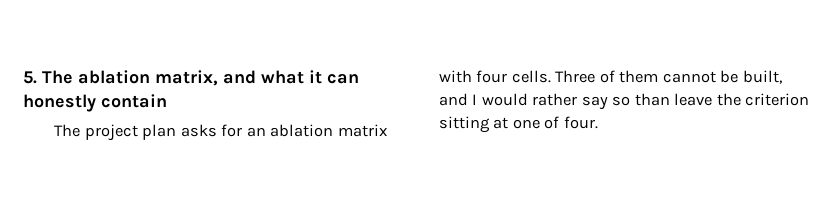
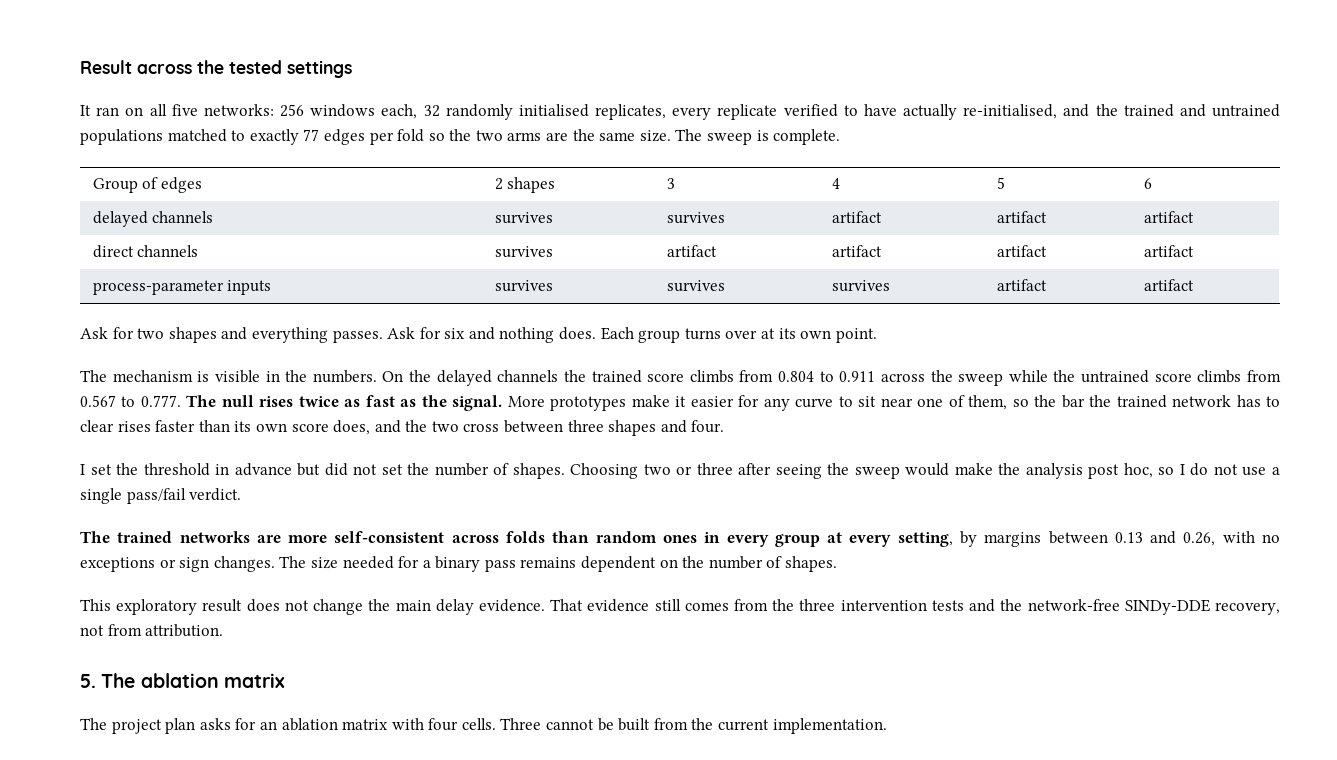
[23,70,359,86] [23,94,167,112] 5. The ablation matrix, and what it can honestly contain -> [80,60,352,78] [80,104,1280,120] [80,129,841,145] [92,177,203,193] [494,177,556,193] [666,178,675,189] [831,178,840,189] [996,177,1005,189] [1143,178,1152,189] [92,211,214,227] [494,212,553,224] [666,212,725,224] [831,211,882,223] [996,211,1047,223] [1143,211,1194,223] [92,245,199,258] [494,246,553,258] [666,245,717,257] [831,245,882,257] [996,245,1047,257] [1143,245,1194,257] [92,280,272,295] [494,280,553,292] [666,280,725,292] [831,280,890,292] [996,279,1047,291] [1143,279,1194,291] [80,327,877,343] [80,370,1282,386] [80,395,1281,411] [80,420,725,436] [80,463,1280,479] [80,488,242,504] [80,531,1280,547] [80,556,838,572] [80,599,1281,615] [80,624,224,637] [80,673,285,688] Result across the tested settings // It ran on all five networks: 256 windows each, 32 randomly initialised replicates, every replicate verified to have actually re-initialised, and the trained and untrained populations matched to exactly 77 edges per fold so the two arms are the same size. The sweep is complete. // Group of edges | 2 shapes | 3 | 4 | 5 | 6 // delayed channels | survives | survives | artifact | artifact | artifact // direct channels | survives | artifact | artifact | artifact | artifact // process-parameter inputs | survives | survives | survives | artifact | artifact // Ask for two shapes and everything passes. Ask for six and nothing does. Each group turns over at its own point. // The mechanism is visible in the numbers. On the delayed channels the trained score climbs from 0.804 to 0.911 across the sweep while the untrained score climbs from 0.567 to 0.777. The null rises twice as fast as the signal. More prototypes make it easier for any curve to sit near one of them, so the bar the trained network has to clear rises faster than its own score does, and the two cross between three shapes and four. // I set the threshold in advance but did not set the number of shapes. Choosing two or three after seeing the sweep would make the analysis post hoc, so I do not use a single pass/fail verdict. // The trained networks are more self-consistent across folds than random ones in every group at every setting, by margins between 0.13 and 0.26, with no exceptions or sign changes. The size needed for a binary pass remains dependent on the number of shapes. // This exploratory result does not change the main delay evidence. That evidence still comes from the three intervention tests and the network-free SINDy-DDE recovery, not from attribution. // 5. The ablation matrix
[599,70,782,84] [439,93,810,110] [439,116,598,133] of them cannot be built, and I would rather say so than leave the criterion sitting at one of four. -> [546,718,887,734] cannot be built from the current implementation.

